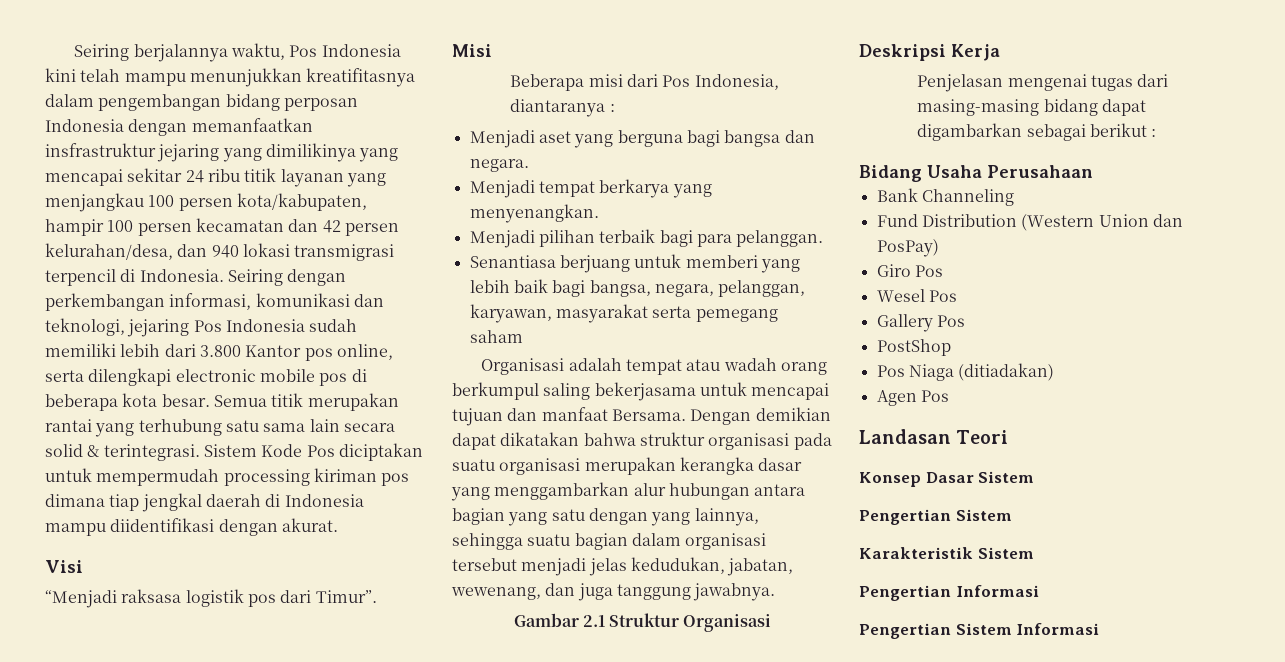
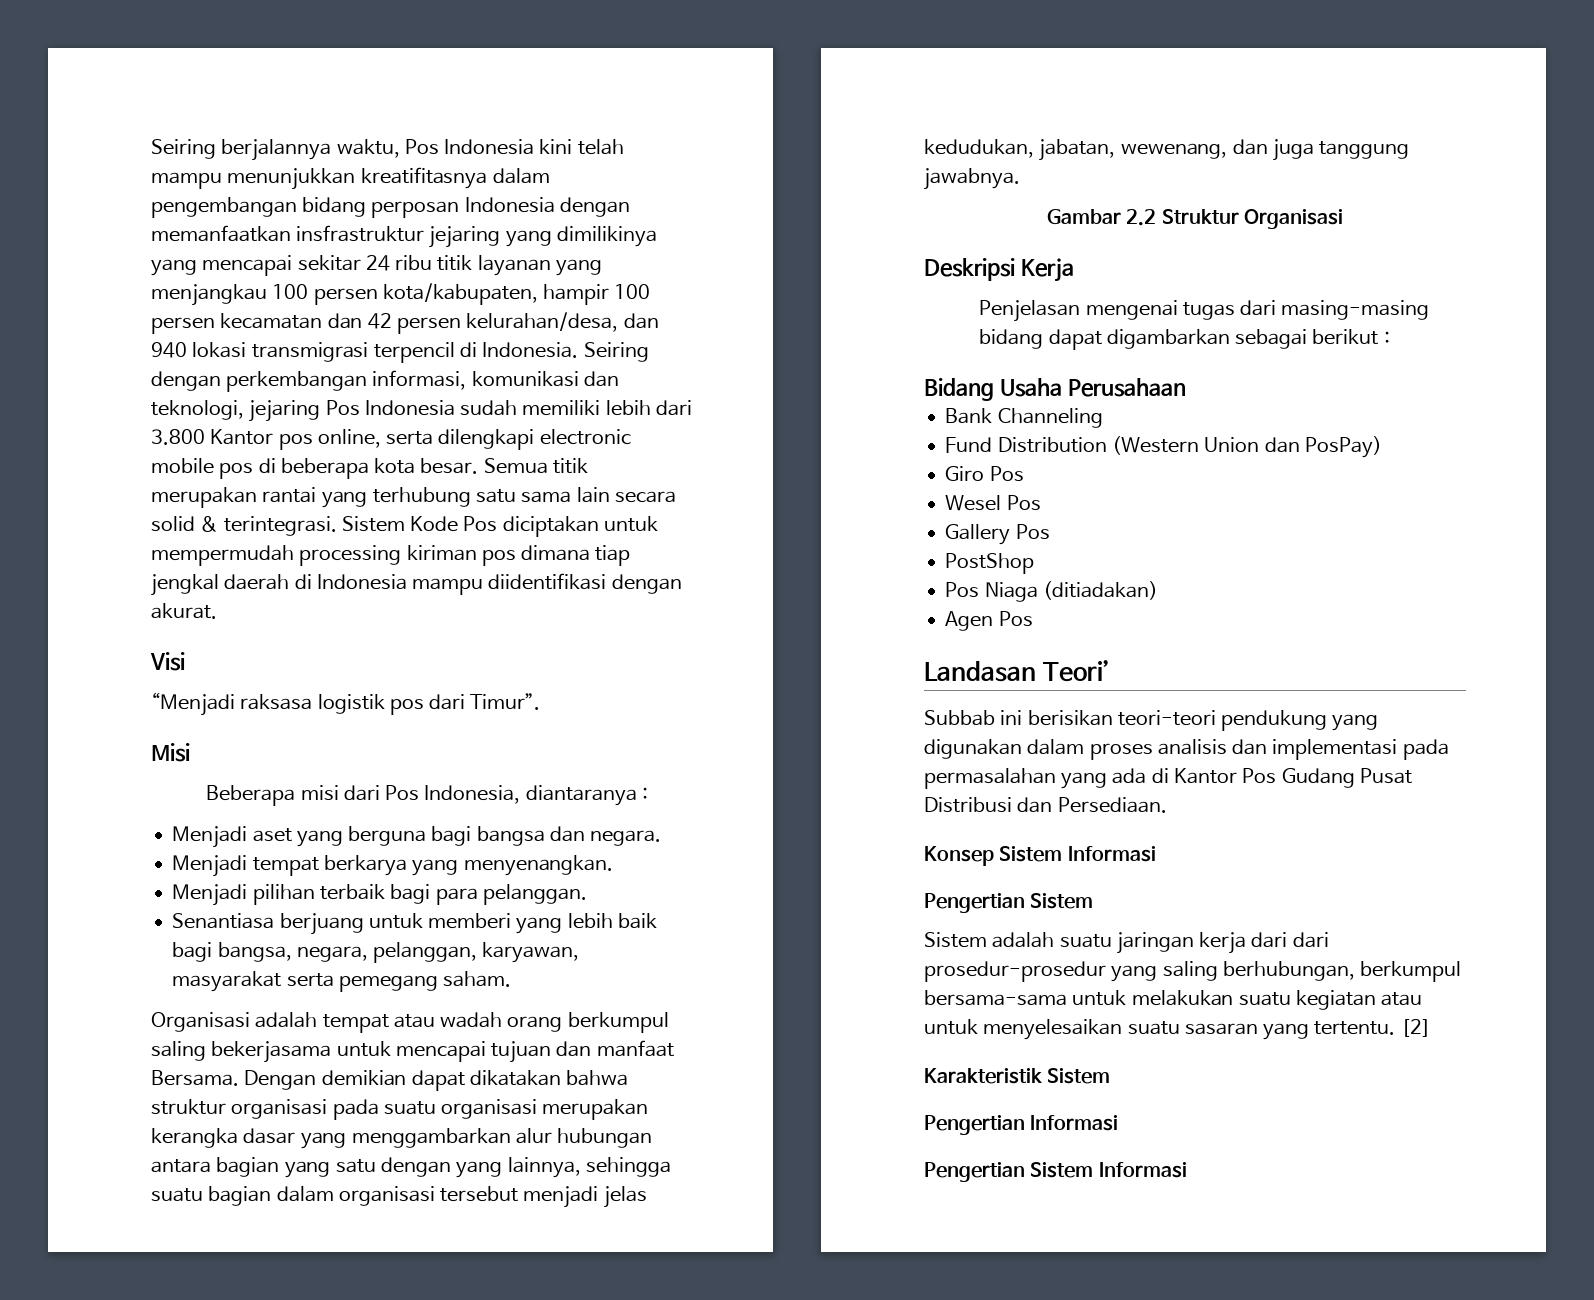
[469,330,523,343] saham -> [443,971,512,987] saham.
[582,615,605,627] 2.1 -> [1126,209,1157,226] 2.2
[956,430,1009,444] Teori -> [1042,660,1111,682] [924,710,1379,731] [924,739,1449,760] [924,768,1412,789] [924,797,1167,813] Teori’ // Subbab ini berisikan teori-teori pendukung yang digunakan dalam proses analisis dan implementasi pada permasalahan yang ada di Kantor Pos Gudang Pusat Distribusi dan Persediaan.
[925,471,1035,483] [859,509,1012,525] Dasar Sistem // Pengertian Sistem -> [999,846,1156,862] [924,893,1094,913] [924,932,1329,954] [924,961,1462,982] [924,990,1423,1010] [924,1019,1431,1040] Sistem Informasi // Pengertian Sistem // Sistem adalah suatu jaringan kerja dari dari prosedur-prosedur yang saling berhubungan, berkumpul bersama-sama untuk melakukan suatu kegiatan atau untuk menyelesaikan suatu sasaran yang tertentu. [2]

